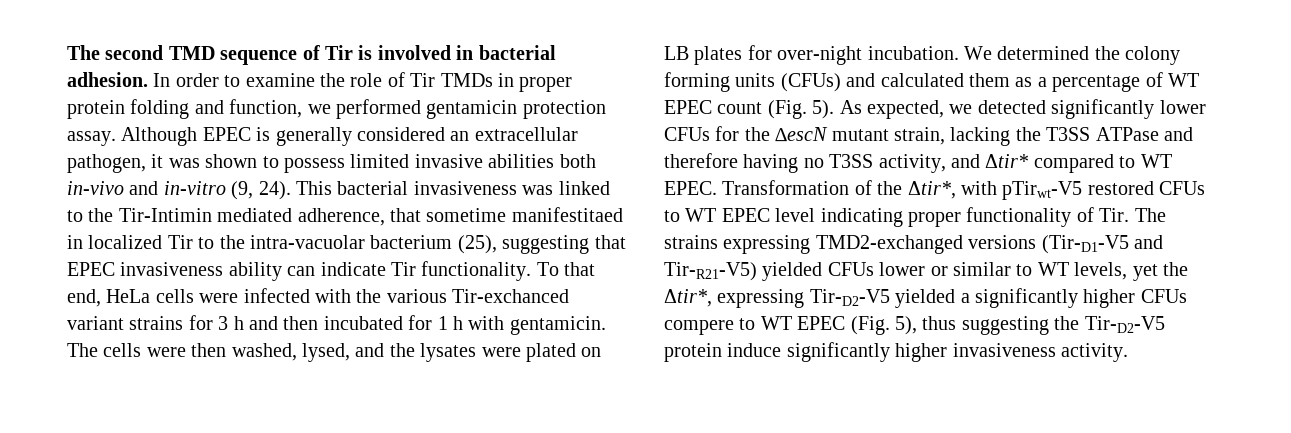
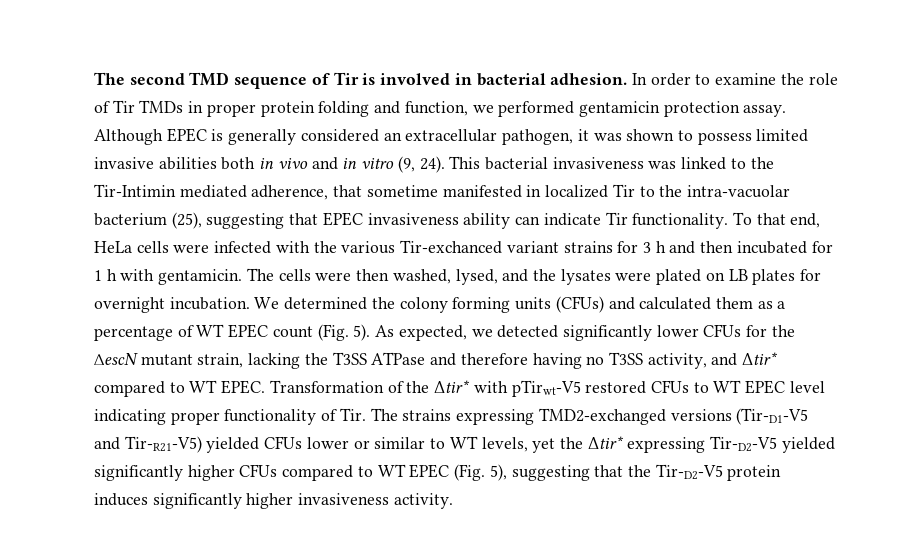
[67,181,226,195] in-vivo and in-vitro -> [259,157,395,170] in vivo and in vitro
[511,207,623,222] manifestitaed -> [442,185,522,198] manifested
[777,46,863,65] over-night -> [94,297,165,313] overnight
[907,181,956,199] Δtir*, -> [434,380,471,393] Δtir*
[664,289,712,307] Δtir*, -> [587,436,624,449] Δtir*
[960,293,970,303] a -> (835, 445) none
[664,320,734,335] compere -> [282,465,354,481] compared
[922,316,1049,335] thus suggesting -> [511,465,624,481] suggesting that
[727,343,782,357] induce -> [94,493,148,506] induces

